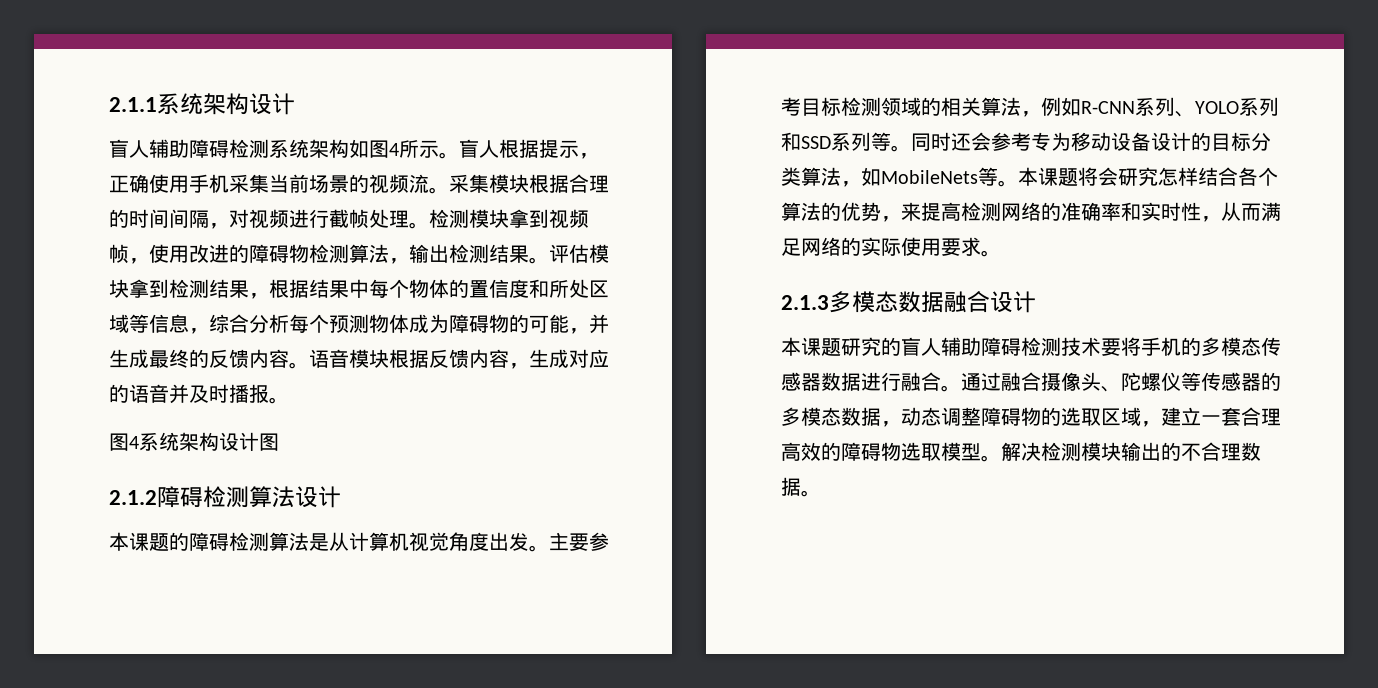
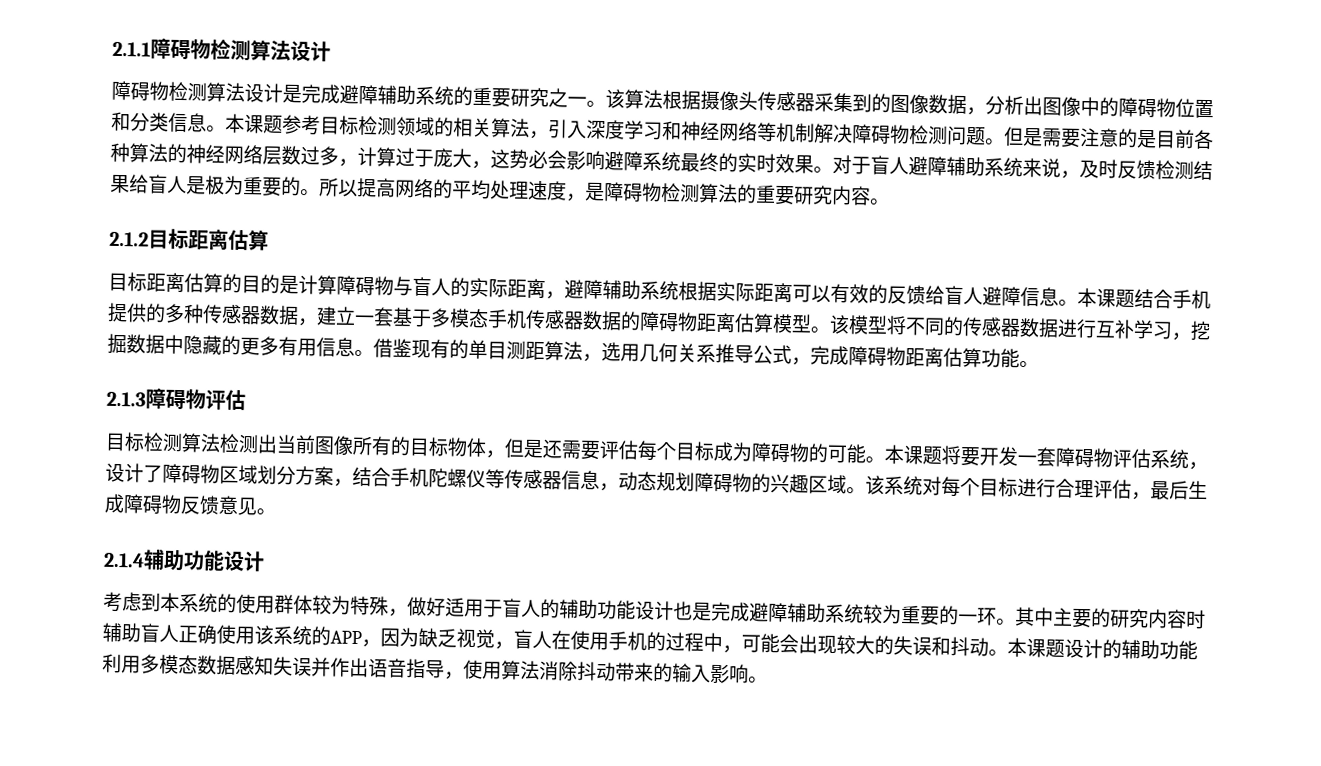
[157,93,295,115] [109,139,599,159] [109,174,609,194] [109,209,589,229] [109,244,609,264] [109,279,609,299] [109,314,609,334] [109,349,609,369] [109,384,289,404] [109,432,279,451] [109,486,341,508] [109,532,589,552] 系统架构设计 // 盲人辅助障碍检测系统架构如图4所示。盲人根据提示，正确使用手机采集当前场景的视频流。采集模块根据合理的时间间隔，对视频进行截帧处理。检测模块拿到视频帧，使用改进的障碍物检测算法，输出检测结果。评估模块拿到检测结果，根据结果中每个物体的置信度和所处区域等信息，综合分析每个预测物体成为障碍物的可能，并生成最终的反馈内容。语音模块根据反馈内容，生成对应的语音并及时播报。 // 图4系统架构设计图 // 2.1.2障碍检测算法设计 // 本课题的障碍检测算法是从计算机视觉角度出发。主要 -> [150,38,331,62] [111,80,1214,119] [111,111,283,134] 障碍物检测算法设计 // 障碍物检测算法设计是完成避障辅助系统的重要研究之一。该算法根据摄像头传感器采集到的图像数据，分析出图像中的障碍物位置和分类信息。本课题
[1041,97,1279,117] [781,132,1271,152] [781,167,1278,187] [781,202,1281,222] [781,237,1001,257] [781,291,1036,313] [781,337,1281,356] [781,372,1281,392] [781,407,1281,427] [781,442,1261,462] [781,477,801,496] 例如R-CNN系列、YOLO系列和SSD系列等。同时还会参考专为移动设备设计的目标分类算法，如MobileNets等。本课题将会研究怎样结合各个算法的优势，来提高检测网络的准确率和实时性，从而满足网络的实际使用要求。 // 2.1.3多模态数据融合设计 // 本课题研究的盲人辅助障碍检测技术要将手机的多模态传感器数据进行融合。通过融合摄像头、陀螺仪等传感器的多模态数据，动态调整障碍物的选取区域，建立一套合理高效的障碍物选取模型。解决检测模块输出的不合理数据 -> [548,119,1214,150] [110,142,1213,181] [110,174,890,206] [109,228,269,251] [108,272,1211,310] [107,302,1211,342] [107,333,1039,368] [106,388,246,411] [105,432,1208,471] [105,462,1208,501] [104,493,276,516] [103,548,265,572] [103,591,1206,630] [102,622,1198,660] [102,653,749,684] 引入深度学习和神经网络等机制解决障碍物检测问题。但是需要注意的是目前各种算法的神经网络层数过多，计算过于庞大，这势必会影响避障系统最终的实时效果。对于盲人避障辅助系统来说，及时反馈检测结果给盲人是极为重要的。所以提高网络的平均处理速度，是障碍物检测算法的重要研究内容。 // 2.1.2目标距离估算 // 目标距离估算的目的是计算障碍物与盲人的实际距离，避障辅助系统根据实际距离可以有效的反馈给盲人避障信息。本课题结合手机提供的多种传感器数据，建立一套基于多模态手机传感器数据的障碍物距离估算模型。该模型将不同的传感器数据进行互补学习，挖掘数据中隐藏的更多有用信息。借鉴现有的单目测距算法，选用几何关系推导公式，完成障碍物距离估算功能。 // 2.1.3障碍物评估 // 目标检测算法检测出当前图像所有的目标物体，但是还需要评估每个目标成为障碍物的可能。本课题将要开发一套障碍物评估系统，设计了障碍物区域划分方案，结合手机陀螺仪等传感器信息，动态规划障碍物的兴趣区域。该系统对每个目标进行合理评估，最后生成障碍物反馈意见。 // 2.1.4辅助功能设计 // 考虑到本系统的使用群体较为特殊，做好适用于盲人的辅助功能设计也是完成避障辅助系统较为重要的一环。其中主要的研究内容时辅助盲人正确使用该系统的APP，因为缺乏视觉，盲人在使用手机的过程中，可能会出现较大的失误和抖动。本课题设计的辅助功能利用多模态数据感知失误并作出语音指导，使用算法消除抖动带来的输入影响

